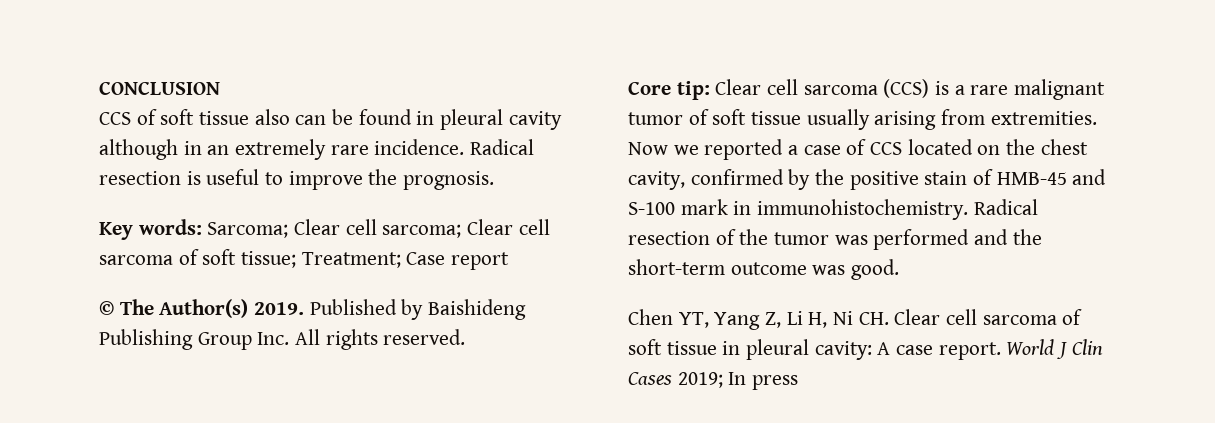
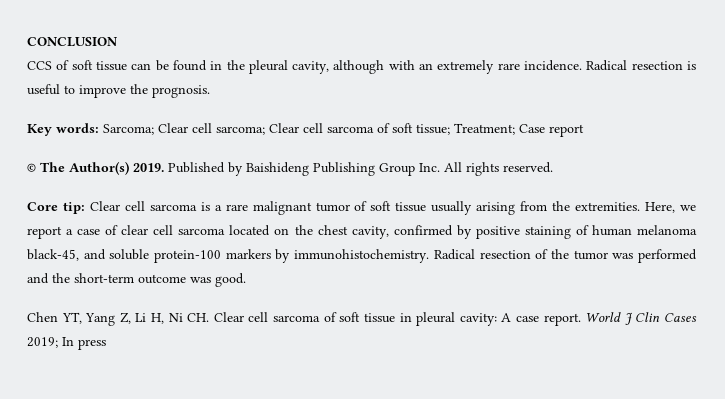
[254,109,290,125] also -> (127, 66) none
[440,109,562,130] [99,139,202,160] pleural cavity although in -> [226,60,415,74] the pleural cavity, although with
[883,79,930,98] (CCS) -> (197, 207) none
[990,111,1097,125] [628,139,903,160] extremities. Now we reported a case of CCS -> [552,201,696,213] [27,225,226,239] the extremities. Here, we report a case of clear cell sarcoma
[815,169,1107,190] [628,199,752,215] the positive stain of HMB-45 and S-100 mark in -> [475,225,697,239] [27,249,291,263] positive staining of human melanoma black-45, and soluble protein-100 markers by

